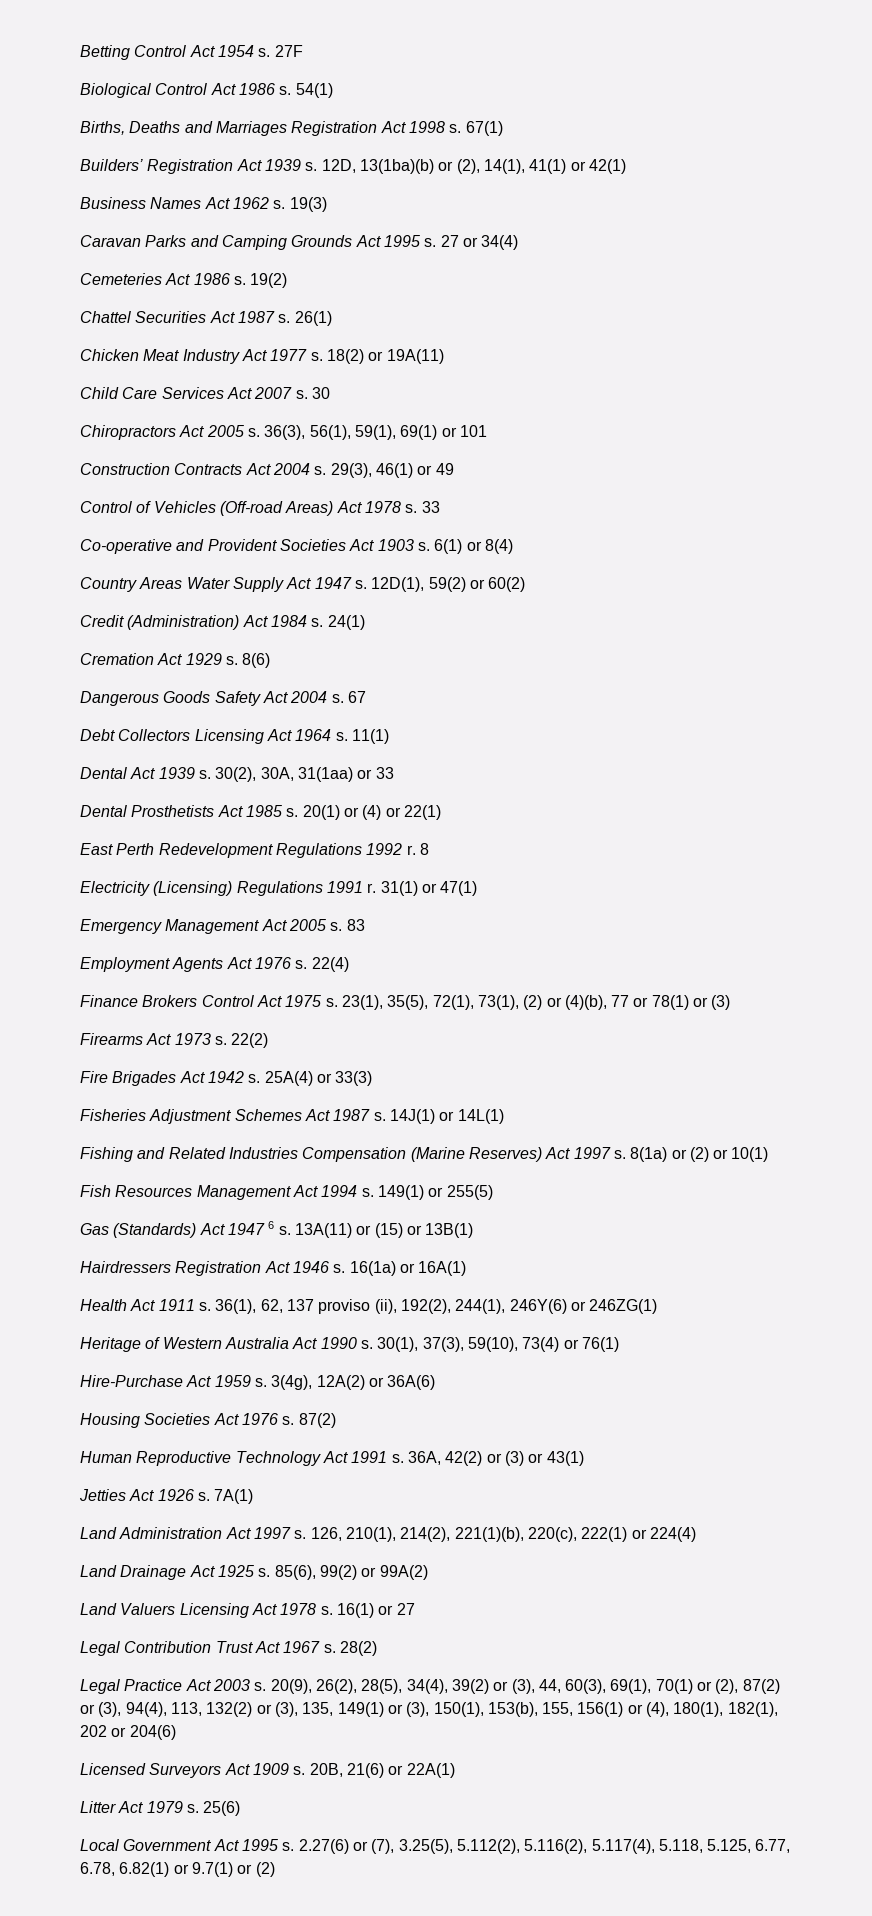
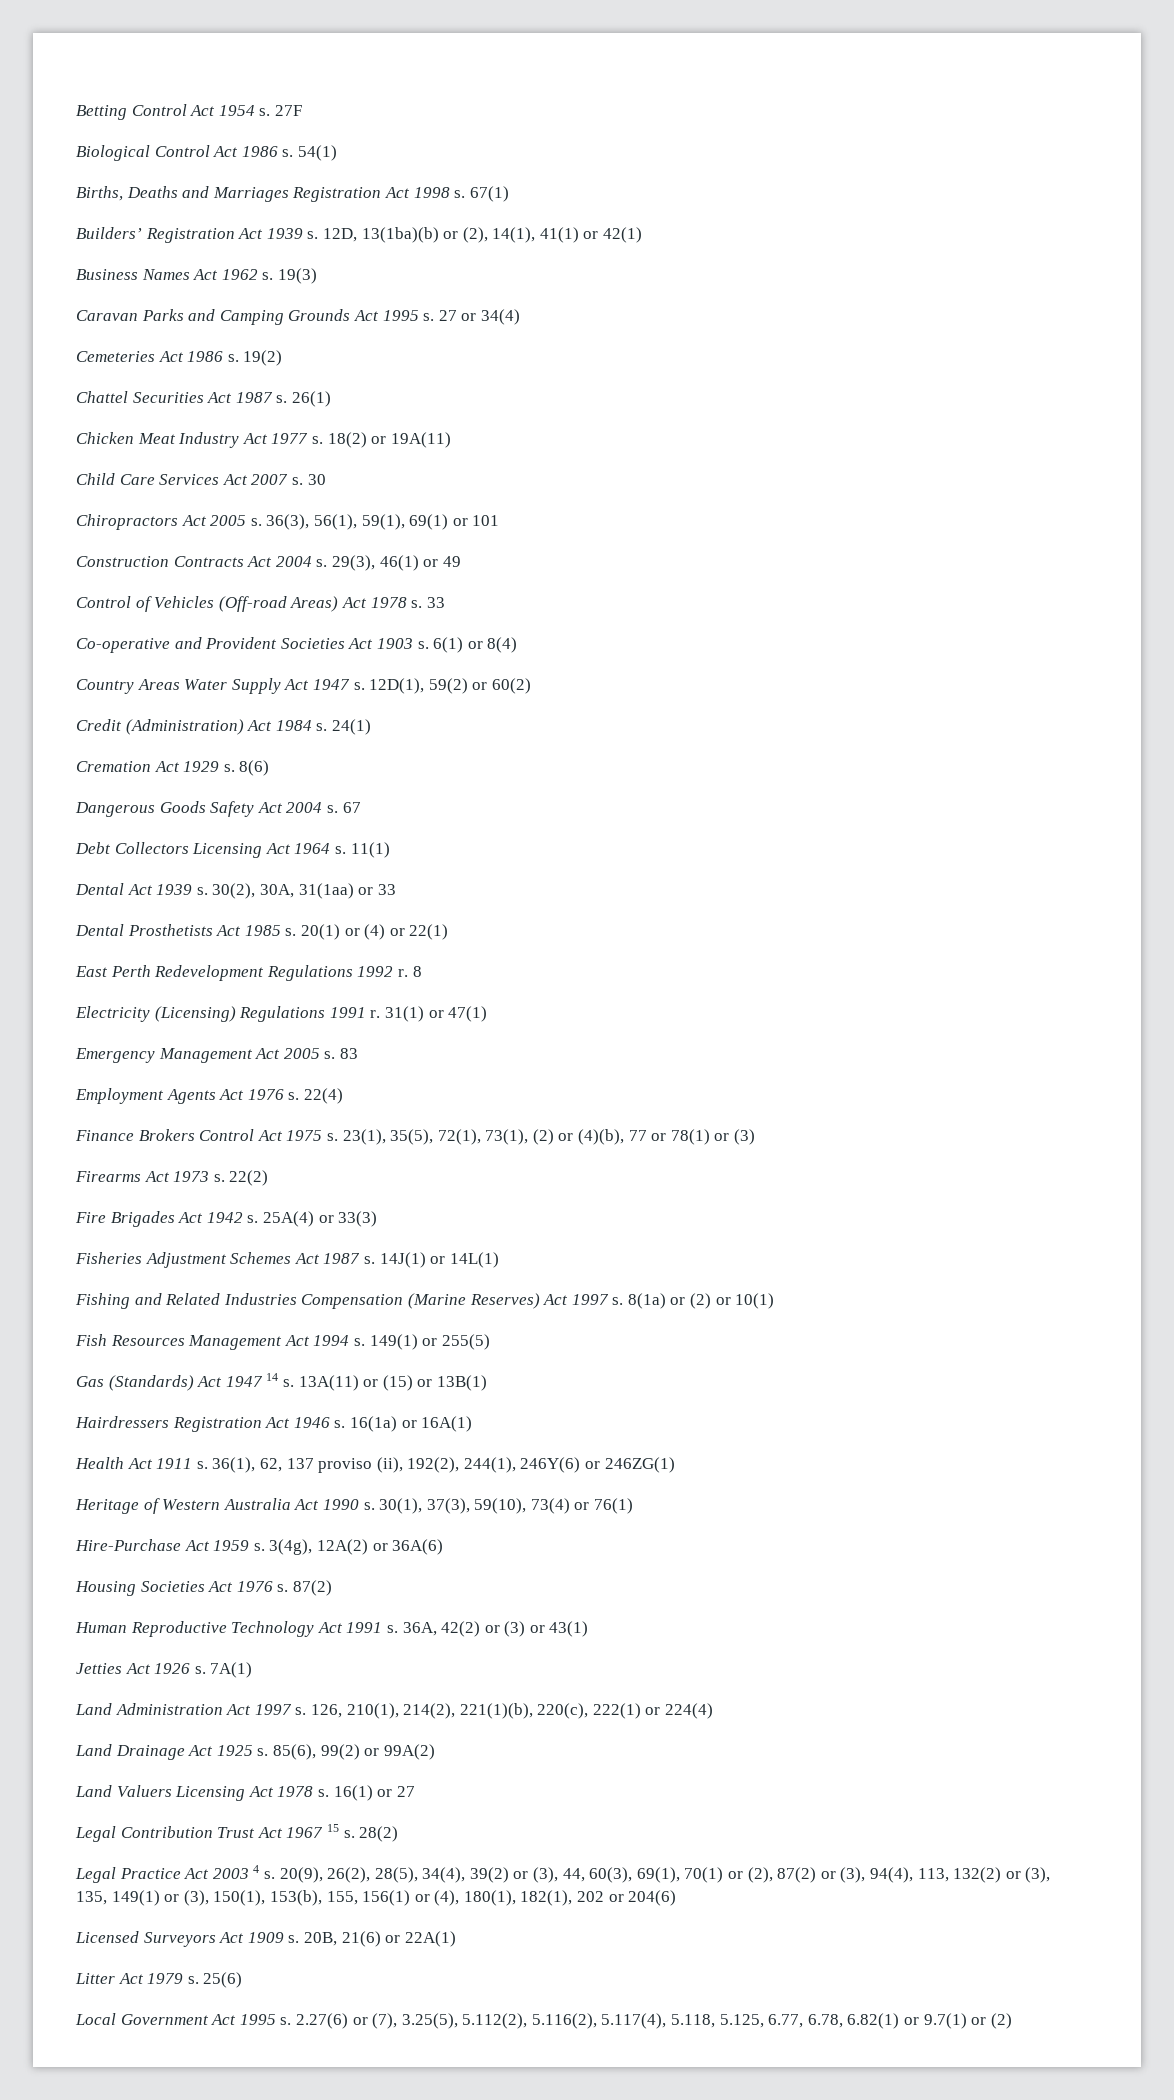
[268,1221,275,1229] 6 -> [266,1373,279,1381] 14
(321, 1647) none -> [326,1824,339,1832] 15
(250, 1685) none -> [253,1865,260,1873] 4

